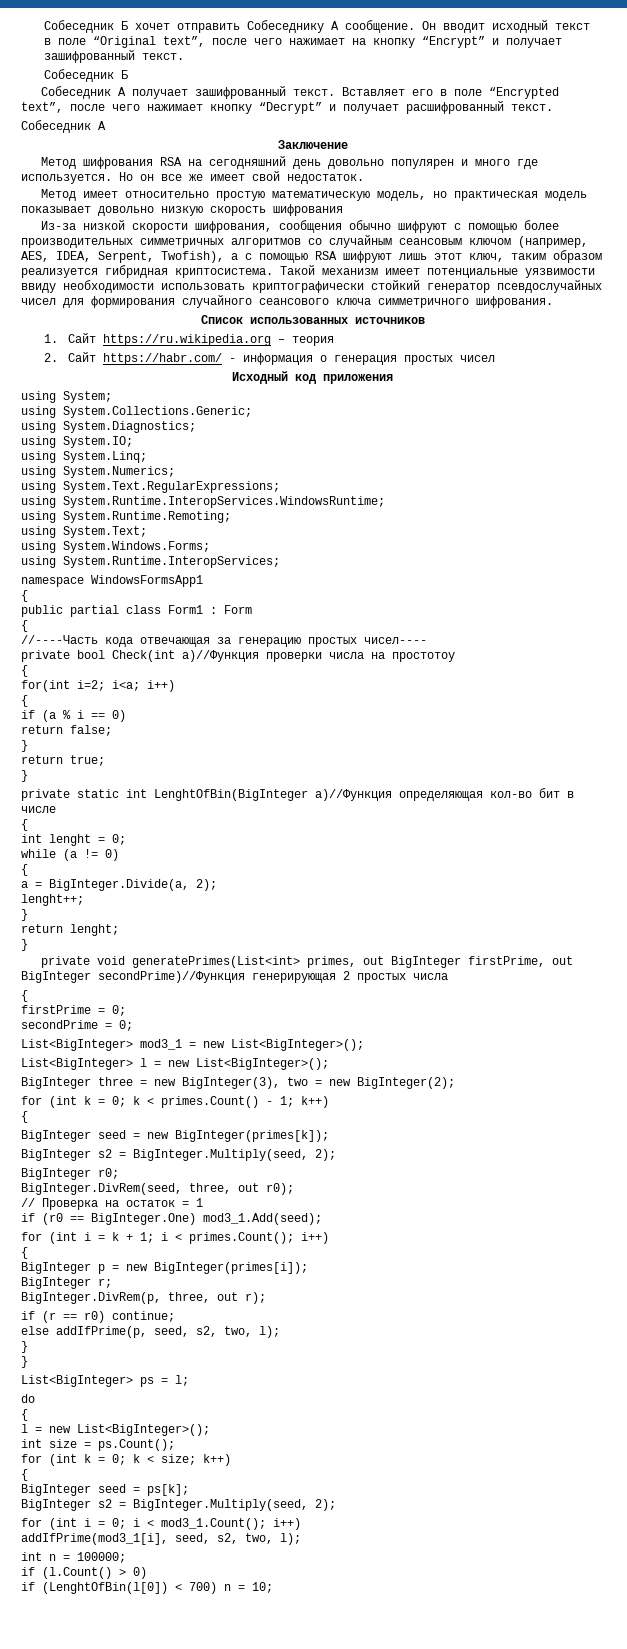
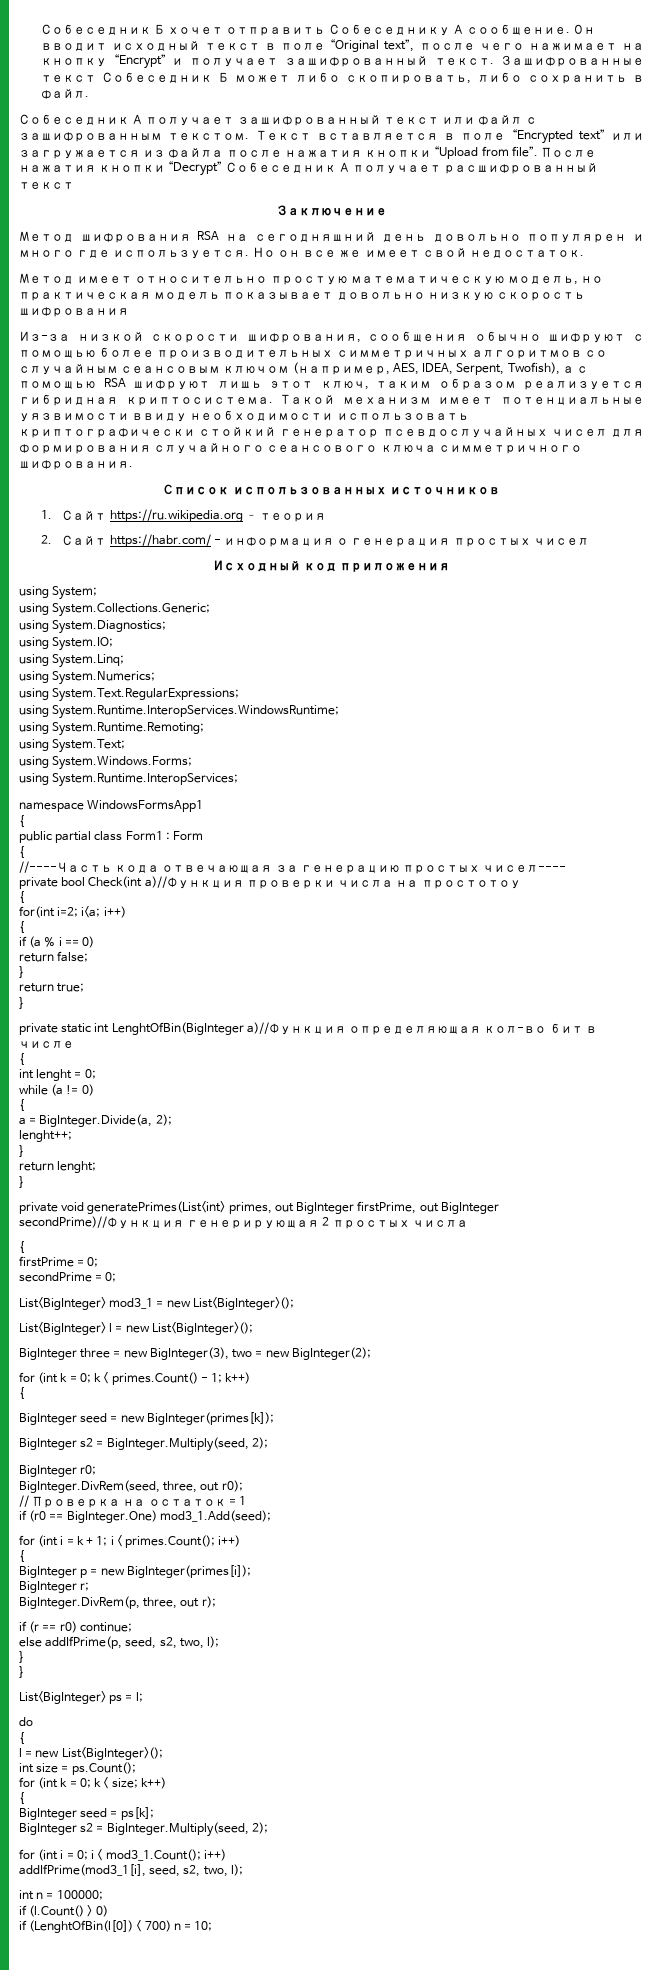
[44,69,129,82] [40,86,559,99] [21,101,553,114] [21,120,106,133] // Собеседник Б // Собеседник А получает зашифрованный текст. Вставляет его в поле “Encrypted text”, после чего нажимает кнопку “Decrypt” и получает расшифрованный текст. // Собеседник А -> [501,55,644,67] [40,72,644,84] [40,89,89,99] [19,114,537,126] [19,129,644,144] [19,146,597,159] [19,161,599,176] [19,182,74,189] Зашифрованные текст Собеседник Б может либо скопировать, либо сохранить в файл. // Собеседник А получает зашифрованный текст или файл с зашифрованным текстом. Текст вставляется в поле “Encrypted text” или загружается из файла после нажатия кнопки “Upload from file”. После нажатия кнопки “Decrypt” Собеседник А получает расшифрованный текст

